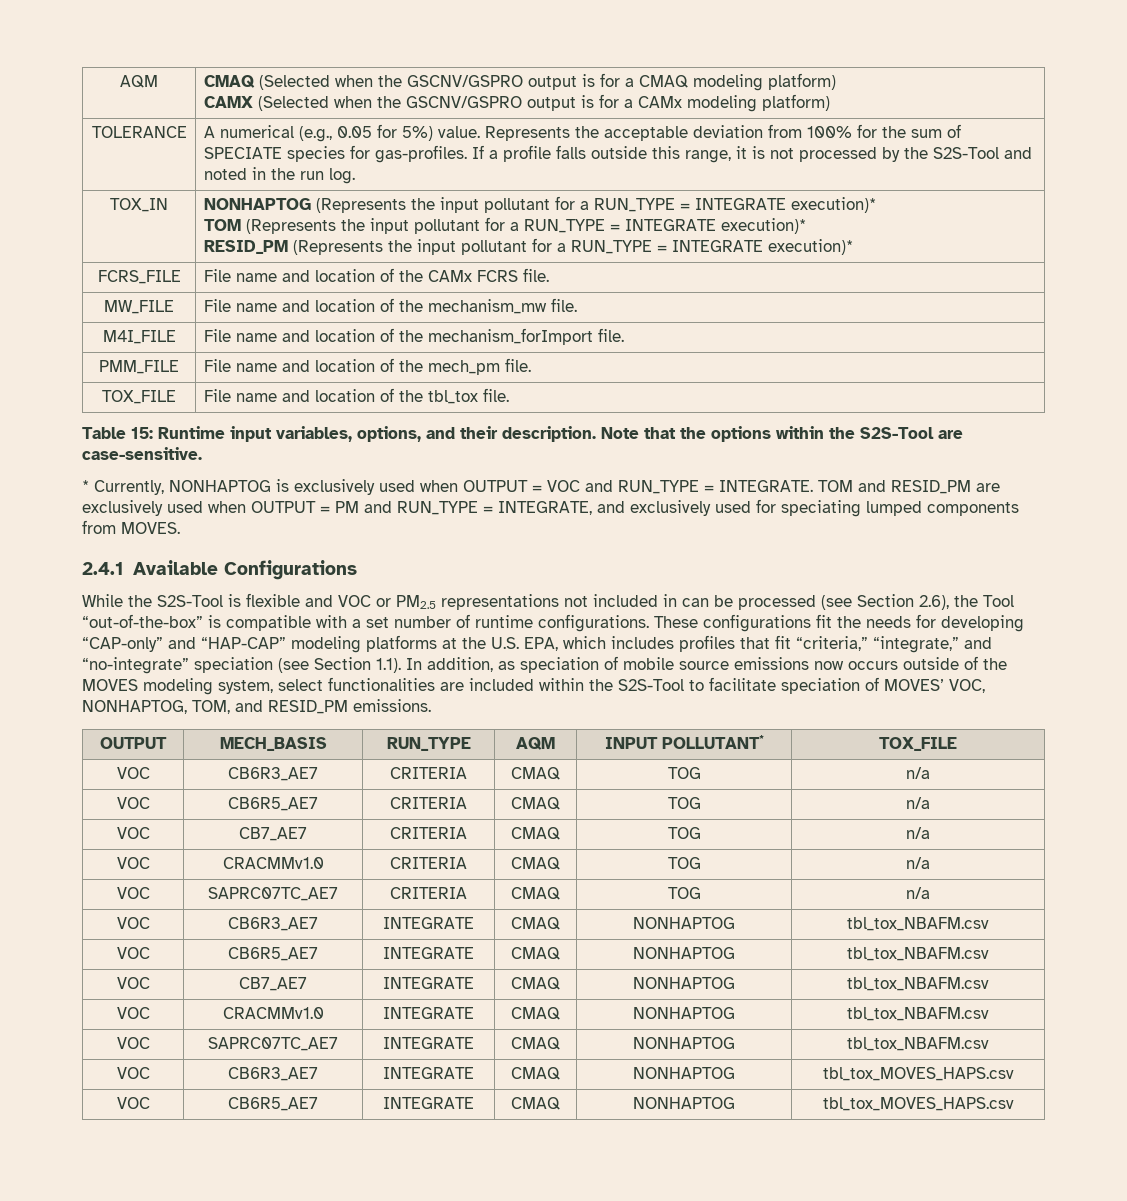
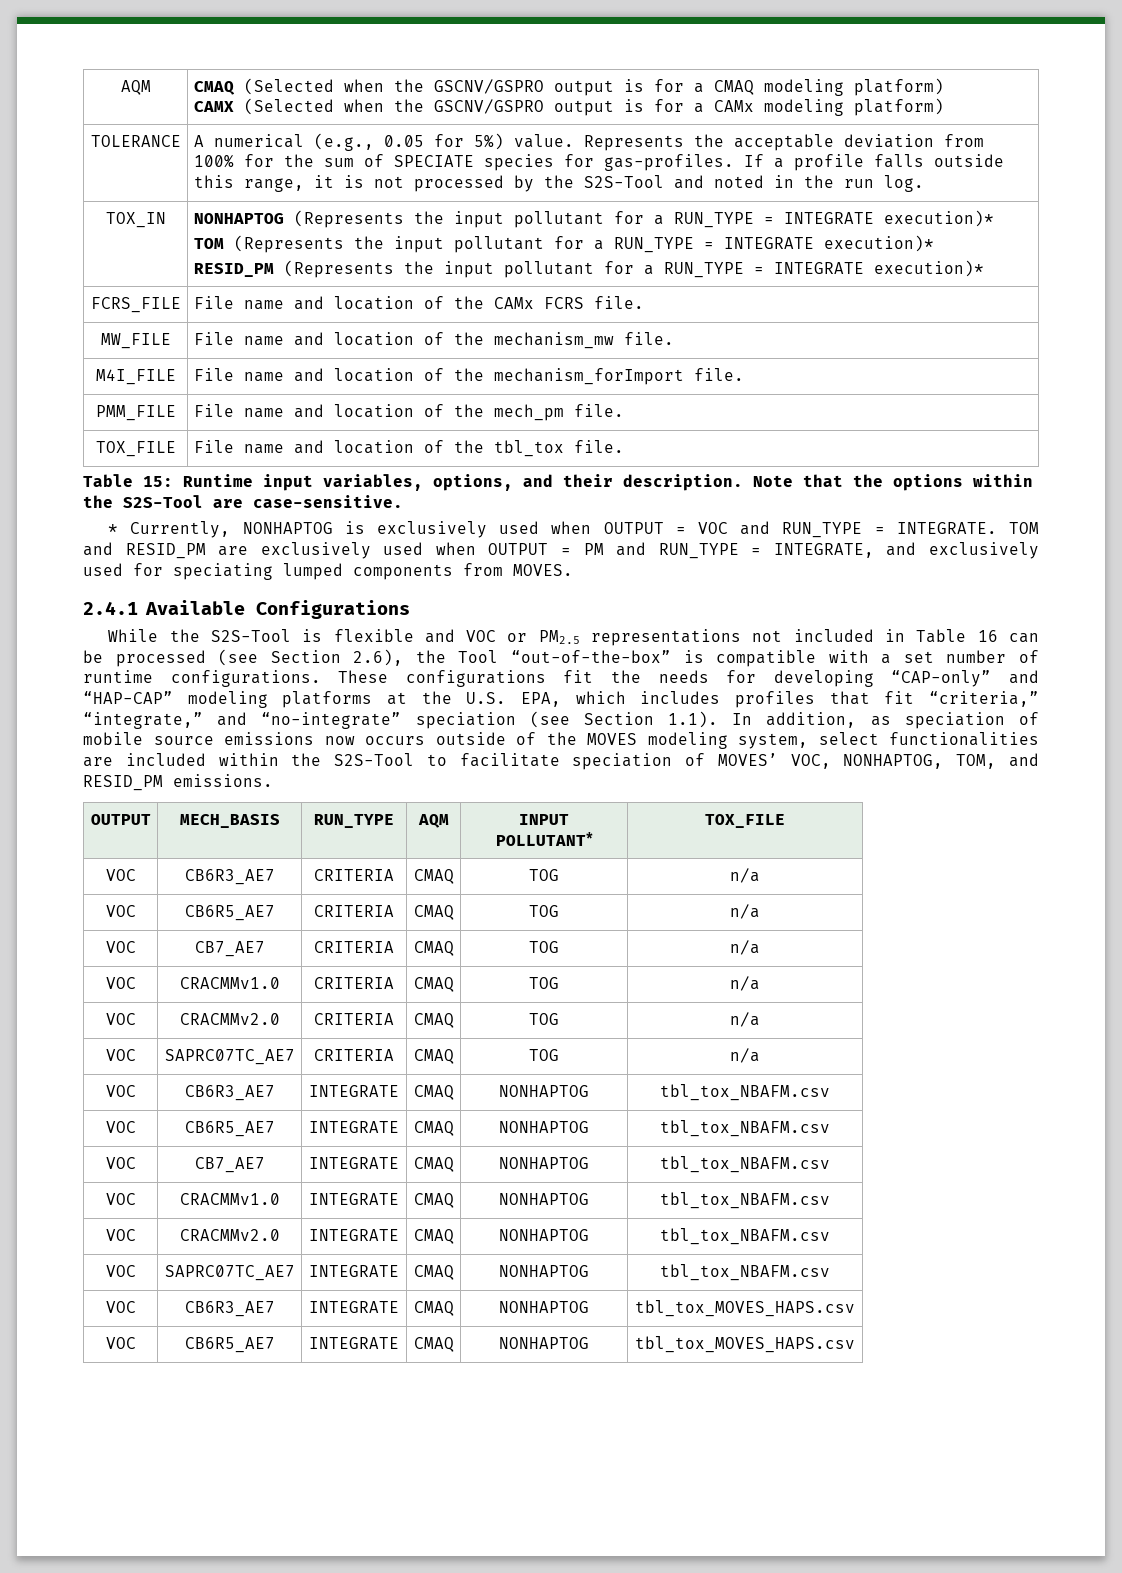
(677, 600) none -> [916,629,998,643] Table 16
(930, 863) none -> [105,1013,136,1025] [179,1013,280,1025] [314,1013,394,1025] [413,1013,454,1028] [529,1013,559,1025] [730,1012,760,1027] // VOC | CRACMMv2.0 | CRITERIA | CMAQ | TOG | n/a
(989, 1014) none -> [105,1229,136,1241] [179,1229,280,1241] [309,1229,399,1241] [413,1229,454,1244] [499,1229,589,1241] [660,1228,830,1245] // VOC | CRACMMv2.0 | INTEGRATE | CMAQ | NONHAPTOG | tbl_tox_NBAFM.csv

